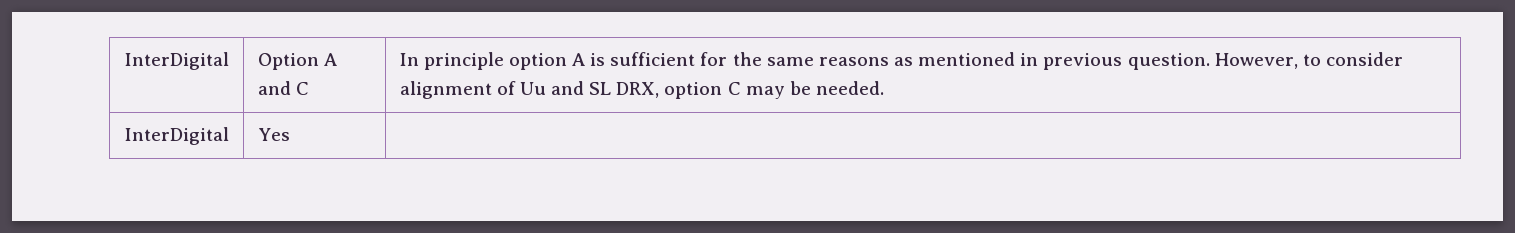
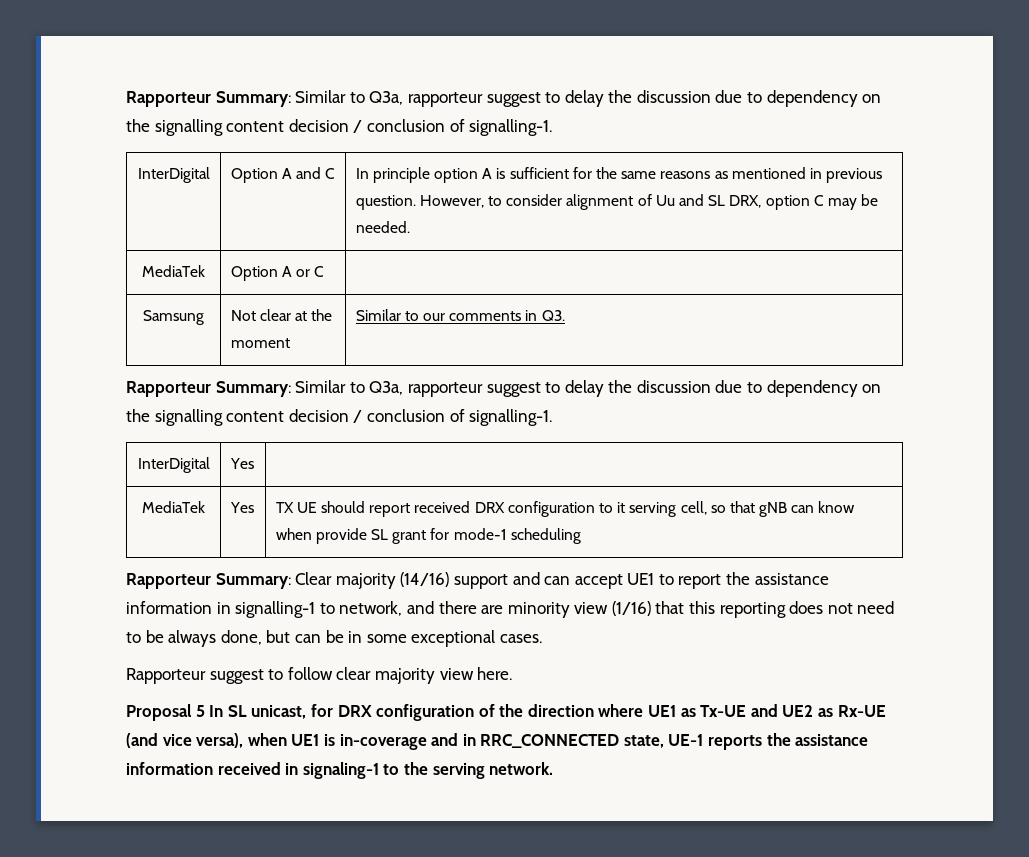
(124, 61) none -> [126,90,882,107] [126,119,553,136] Rapporteur Summary: Similar to Q3a, rapporteur suggest to delay the discussion due to dependency on the signalling content decision / conclusion of signalling-1. //
[124,127,229,145] [257,128,290,141] InterDigital | Yes | -> [142,265,206,277] [230,266,325,281] [143,310,204,325] [230,309,333,321] [230,338,290,348] [355,309,565,321] [126,380,882,397] [126,409,553,426] [137,457,210,473] [229,458,254,469] [142,501,206,513] [229,502,254,513] [275,501,856,517] [275,528,581,544] [126,572,829,589] [126,601,895,618] [126,630,542,647] [126,667,513,684] [126,704,886,721] [126,733,869,750] [126,762,554,779] MediaTek | Option A or C | // Samsung | Not clear at the moment | Similar to our comments in Q3. // Rapporteur Summary: Similar to Q3a, rapporteur suggest to delay the discussion due to dependency on the signalling content decision / conclusion of signalling-1. // InterDigital | Yes | // MediaTek | Yes | TX UE should report received DRX configuration to it serving cell, so that gNB can know when provide SL grant for mode-1 scheduling // Rapporteur Summary: Clear majority (14/16) support and can accept UE1 to report the assistance information in signalling-1 to network, and there are minority view (1/16) that this reporting does not need to be always done, but can be in some exceptional cases. // Rapporteur suggest to follow clear majority view here. // Proposal 5 In SL unicast, for DRX configuration of the direction where UE1 as Tx-UE and UE2 as Rx-UE (and vice versa), when UE1 is in-coverage and in RRC_CONNECTED state, UE-1 reports the assistance information received in signaling-1 to the serving network.

